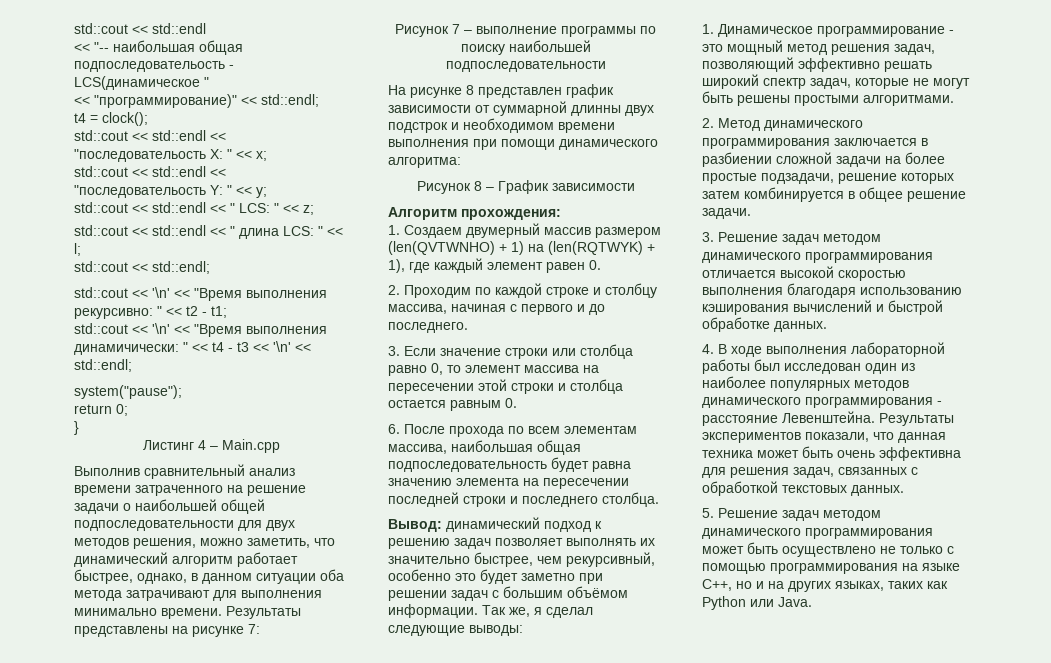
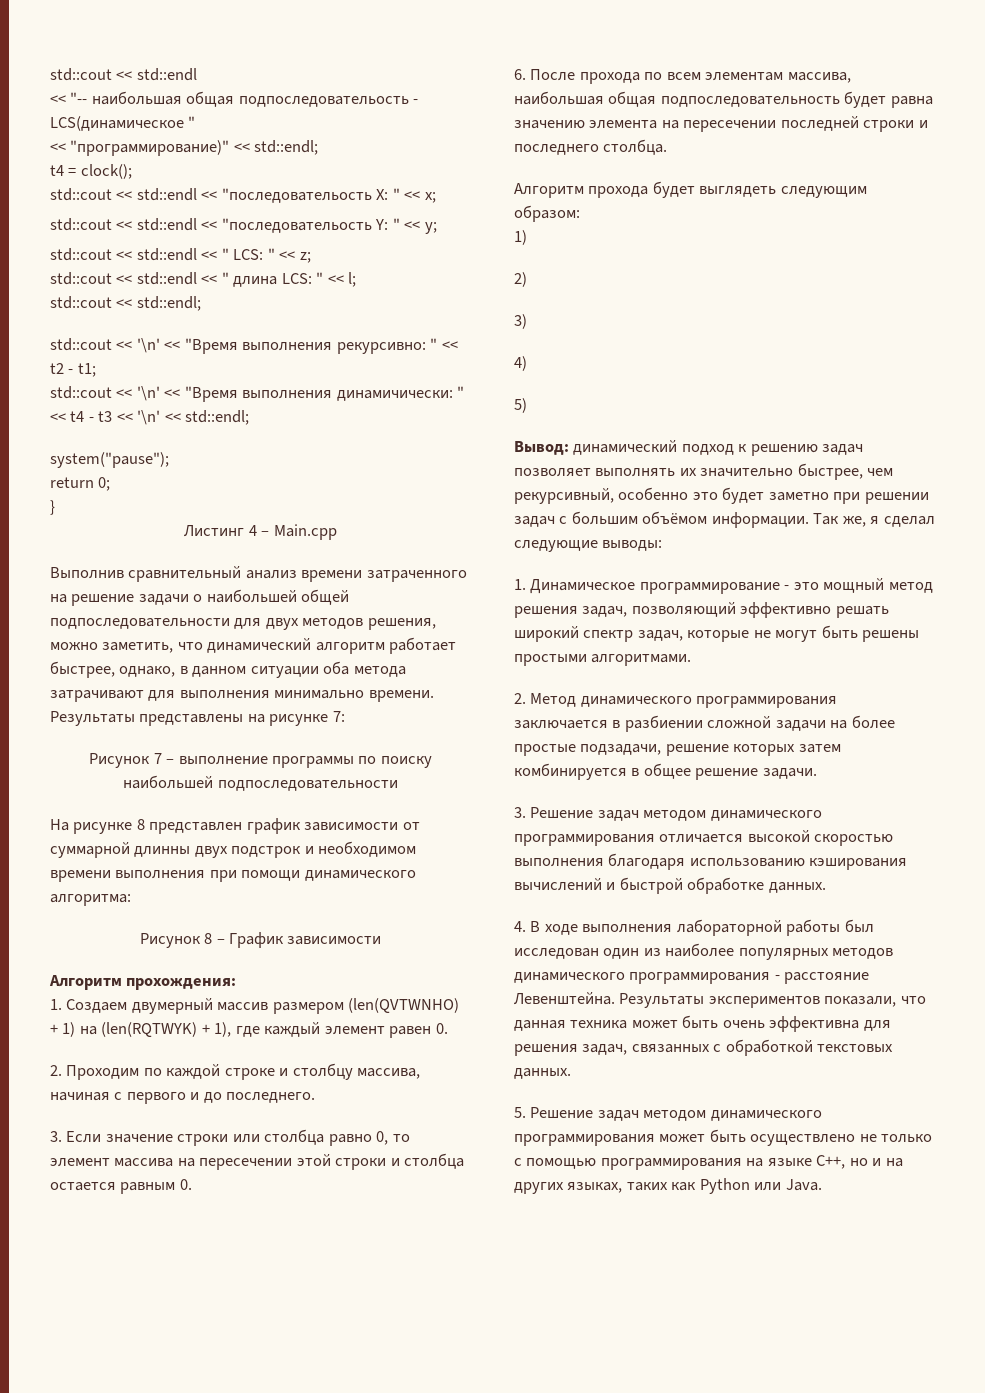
(659, 499) none -> [514,181,867,198] [514,205,580,222] [514,230,527,245] [514,272,527,287] [514,314,527,329] [514,356,527,371] [514,398,527,413] // Алгоритм прохода будет выглядеть следующим образом: // 1) // 2) // 3) // 4) // 5)

